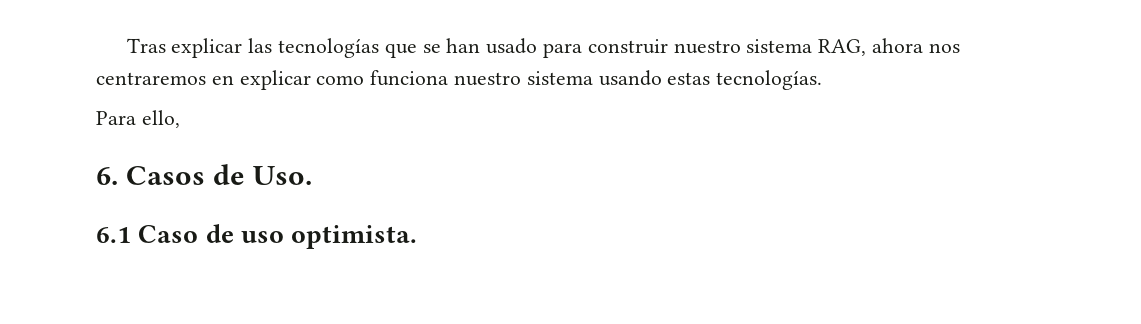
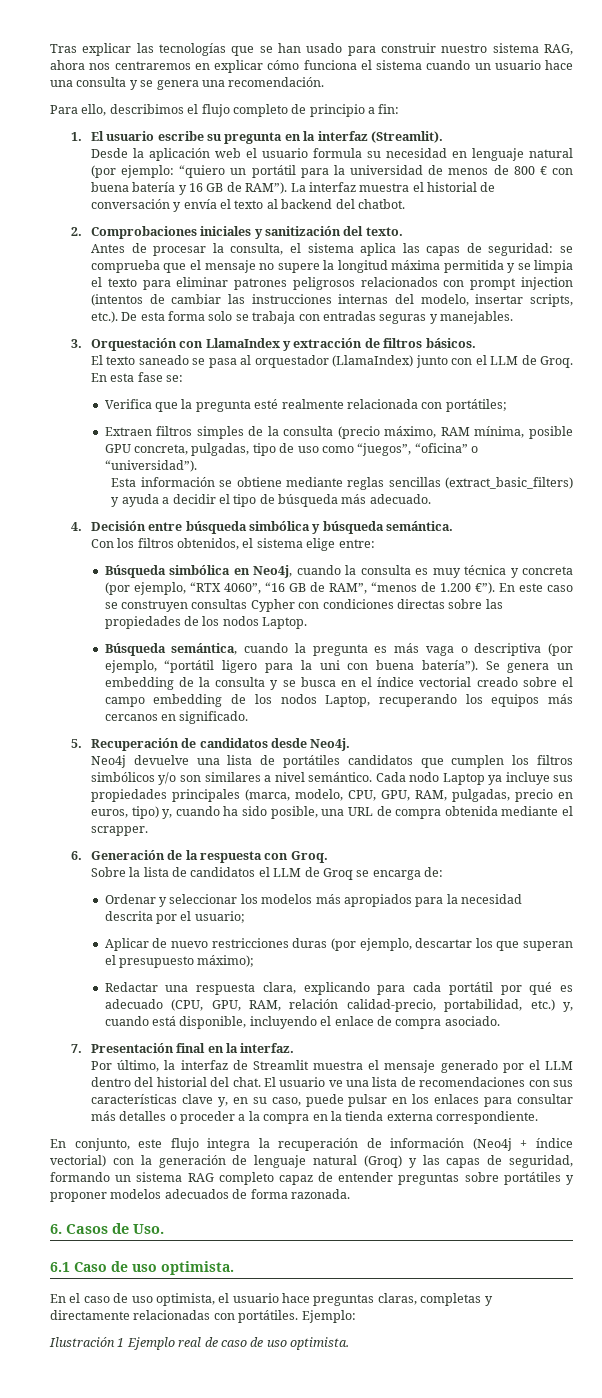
[316,70,823,90] [96,110,180,128] como funciona nuestro sistema usando estas tecnologías. // Para ello, -> [267,60,573,70] [50,77,325,90] [50,104,400,117] [70,131,443,144] [90,148,573,161] [90,165,573,178] [90,182,496,195] [90,199,405,212] [70,226,403,239] [90,243,574,256] [90,260,573,273] [90,277,573,290] [90,294,574,307] [90,311,514,324] [70,338,476,351] [90,355,573,368] [90,372,184,382] [104,399,507,412] [104,426,573,439] [104,443,479,456] [104,460,197,472] [111,477,573,490] [111,494,431,507] [70,521,454,534] [90,538,375,551] [104,565,574,578] [104,582,573,595] [104,599,503,612] [104,616,308,629] [104,643,573,656] [104,660,573,673] [104,677,573,690] [104,694,574,707] [104,711,249,724] [70,738,351,751] [90,755,573,768] [90,772,573,785] [90,789,574,802] [90,806,574,819] [90,826,148,836] [70,850,328,863] [90,867,444,880] [104,894,523,907] [104,911,245,924] [104,938,573,951] [104,955,255,968] [104,982,573,995] [104,999,573,1012] [104,1016,500,1029] [70,1043,295,1053] [90,1060,573,1073] [90,1077,574,1087] [90,1094,573,1107] [90,1111,539,1124] [50,1138,574,1151] [50,1155,573,1168] [50,1172,574,1185] [50,1189,350,1202] cómo funciona el sistema cuando un usuario hace una consulta y se genera una recomendación. // Para ello, describimos el flujo completo de principio a fin: // 1. El usuario escribe su pregunta en la interfaz (Streamlit). // Desde la aplicación web el usuario formula su necesidad en lenguaje natural (por ejemplo: “quiero un portátil para la universidad de menos de 800 € con buena batería y 16 GB de RAM”). La interfaz muestra el historial de conversación y envía el texto al backend del chatbot. // 2. Comprobaciones iniciales y sanitización del texto. // Antes de procesar la consulta, el sistema aplica las capas de seguridad: se comprueba que el mensaje no supere la longitud máxima permitida y se limpia el texto para eliminar patrones peligrosos relacionados con prompt injection (intentos de cambiar las instrucciones internas del modelo, insertar scripts, etc.). De esta forma solo se trabaja con entradas seguras y manejables. // 3. Orquestación con LlamaIndex y extracción de filtros básicos. // El texto saneado se pasa al orquestador (LlamaIndex) junto con el LLM de Groq. En esta fase se: // Verifica que la pregunta esté realmente relacionada con portátiles; // Extraen filtros simples de la consulta (precio máximo, RAM mínima, posible GPU concreta, pulgadas, tipo de uso como “juegos”, “oficina” o “universidad”). // Esta información se obtiene mediante reglas sencillas (extract_basic_filters) y ayuda a decidir el tipo de búsqueda más adecuado. // 4. Decisión entre búsqueda simbólica y búsqueda semántica. // Con los filtros obtenidos, el sistema elige entre: // Búsqueda simbólica en Neo4j, cuando la consulta es muy técnica y concreta (por ejemplo, “RTX 4060”, “16 GB de RAM”, “menos de 1.200 €”). En este caso se construyen consultas Cypher con condiciones directas sobre las propiedades de los nodos Laptop. // Búsqueda semántica, cuando la pregunta es más vaga o descriptiva (por ejemplo, “portátil ligero para la uni con buena batería”). Se genera un embedding de la consulta y se busca en el índice vectorial creado sobre el campo embedding de los nodos Laptop, recuperando los equipos más cercanos en significado. // 5. Recuperación de candidatos desde Neo4j. // Neo4j devuelve una lista de portátiles candidatos que cumplen los filtros simbólicos y/o son similares a nivel semántico. Cada nodo Laptop ya incluye sus propiedades principales (marca, modelo, CPU, GPU, RAM, pulgadas, precio en euros, tipo) y, cuando ha sido posible, una URL de compra obtenida mediante el scrapper. // 6. Generación de la respuesta con Groq. // Sobre la lista de candidatos el LLM de Groq se encarga de: // Ordenar y seleccionar los modelos más apropiados para la necesidad descrita por el usuario; // Aplicar de nuevo restricciones duras (por ejemplo, descartar los que superan el presupuesto máximo); // Redactar una respuesta clara, explicando para cada portátil por qué es adecuado (CPU, GPU, RAM, relación calidad-precio, portabilidad, etc.) y, cuando está disponible, incluyendo el enlace de compra asociado. // 7. Presentación final en la interfaz. // Por último, la interfaz de Streamlit muestra el mensaje generado por el LLM dentro del historial del chat. El usuario ve una lista de recomendaciones con sus características clave y, en su caso, puede pulsar en los enlaces para consultar más detalles o proceder a la compra en la tienda externa correspondiente. // En conjunto, este flujo integra la recuperación de información (Neo4j + índice vectorial) con la generación de lenguaje natural (Groq) y las capas de seguridad, formando un sistema RAG completo capaz de entender preguntas sobre portátiles y proponer modelos adecuados de forma razonada.
(418, 237) none -> [50,1293,493,1306] [50,1310,356,1323] [49,1337,349,1350] // En el caso de uso optimista, el usuario hace preguntas claras, completas y directamente relacionadas con portátiles. Ejemplo: // Ilustración 1 Ejemplo real de caso de uso optimista.

